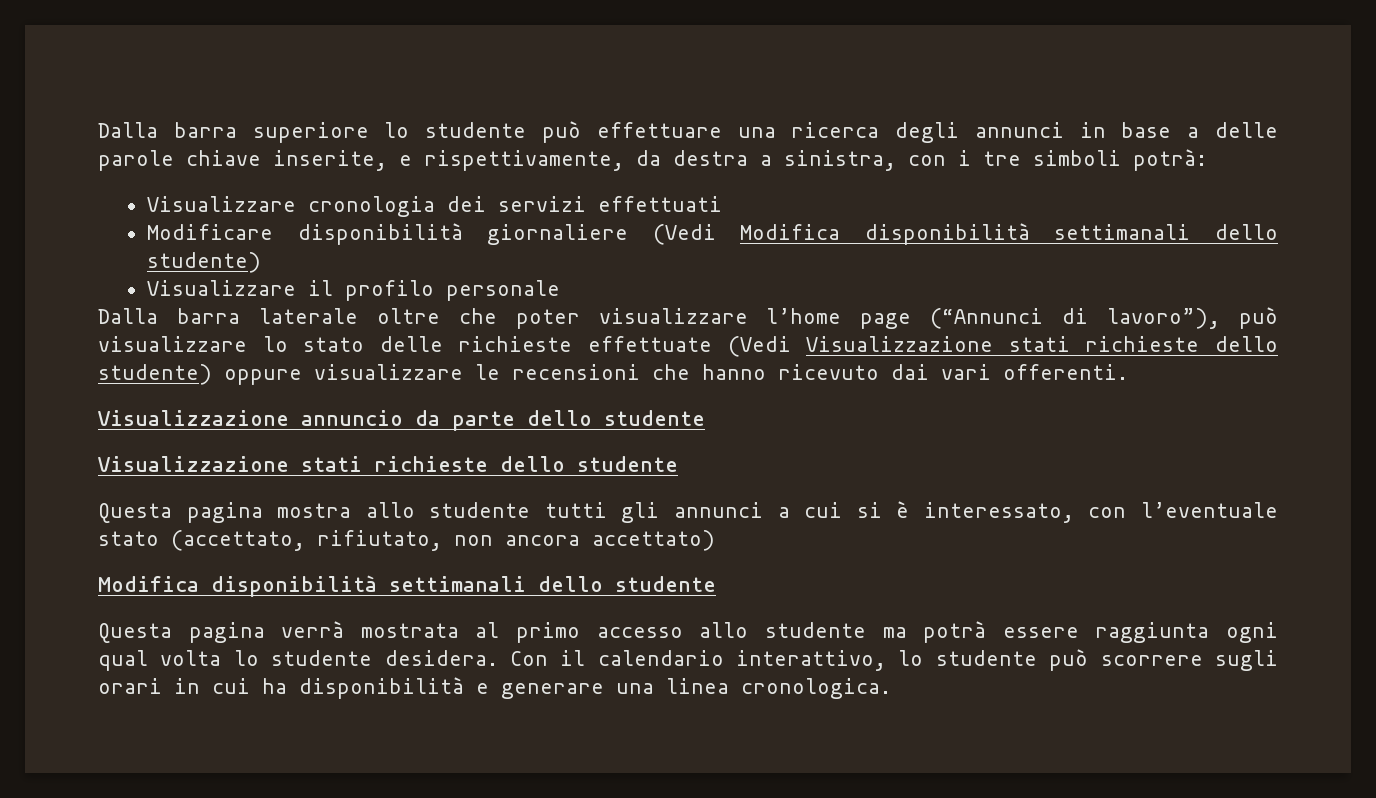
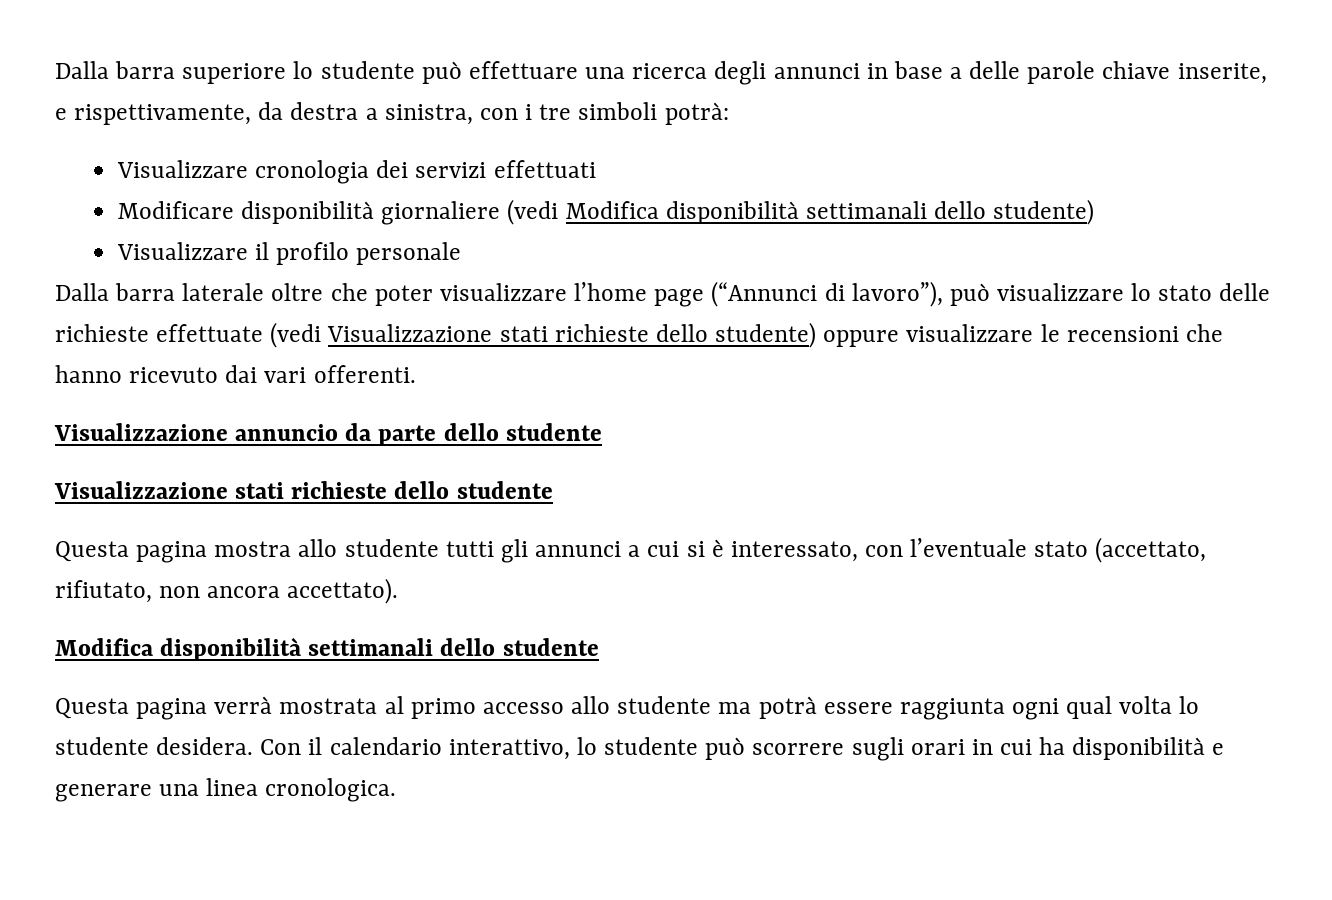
[652,224,716,245] (Vedi -> [507,199,559,225] (vedi
[727,336,791,357] (Vedi -> [270,322,322,348] (vedi
[592,530,715,551] accettato) -> [287,578,399,604] accettato).

